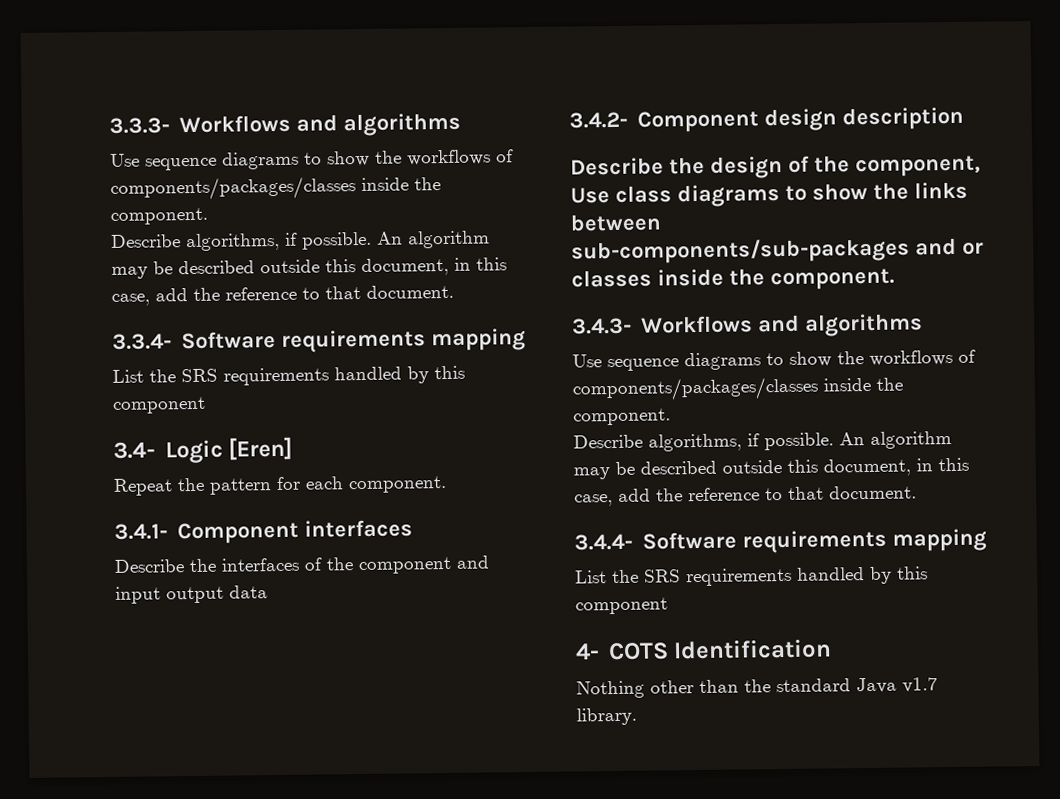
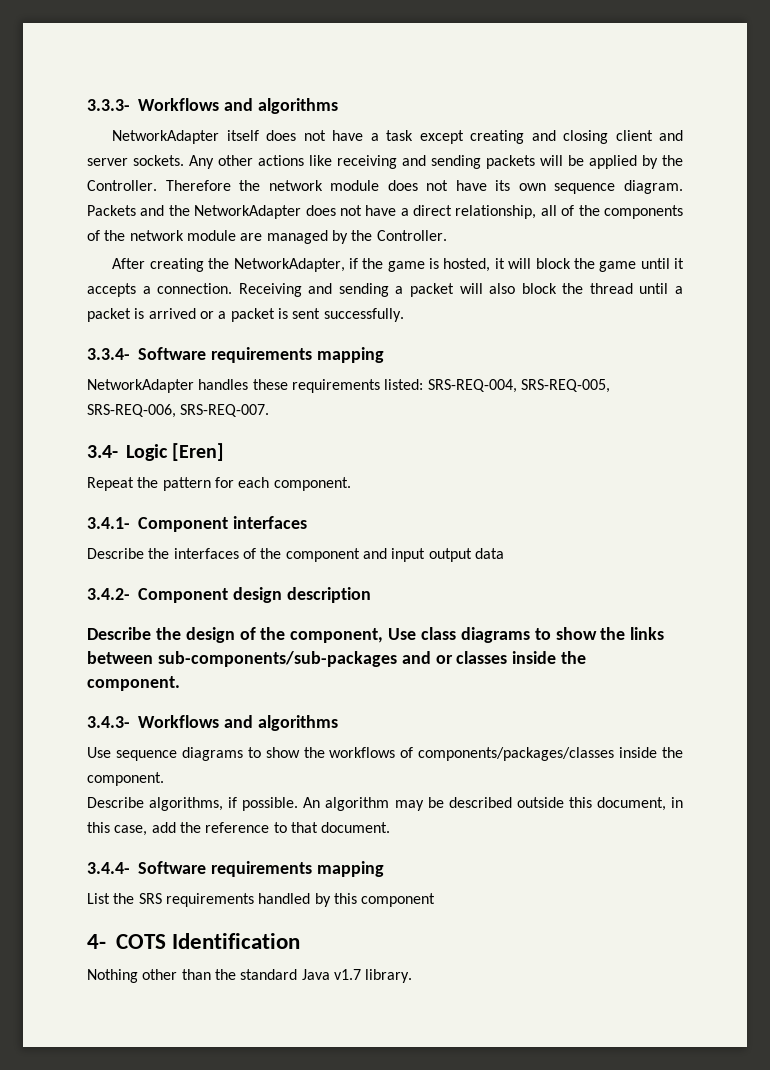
[110,149,514,171] [110,176,441,201] [110,207,208,225] [111,230,490,252] [111,257,507,279] [111,284,454,306] [112,328,526,353] [112,365,465,386] [112,396,206,414] Use sequence diagrams to show the workflows of components/packages/classes inside the component. // Describe algorithms, if possible. An algorithm may be described outside this document, in this case, add the reference to that document. // 3.3.4- Software requirements mapping // List the SRS requirements handled by this component -> [112,130,683,144] [87,155,683,169] [87,180,684,194] [87,205,684,219] [87,230,447,244] [112,258,684,272] [87,283,683,297] [87,308,404,322] [87,347,384,363] [87,379,610,393] [87,404,270,418] NetworkAdapter itself does not have a task except creating and closing client and server sockets. Any other actions like receiving and sending packets will be applied by the Controller. Therefore the network module does not have its own sequence diagram. Packets and the NetworkAdapter does not have a direct relationship, all of the components of the network module are managed by the Controller. // After creating the NetworkAdapter, if the game is hosted, it will block the game until it accepts a connection. Receiving and sending a packet will also block the thread until a packet is arrived or a packet is sent successfully. // 3.3.4- Software requirements mapping // NetworkAdapter handles these requirements listed: SRS-REQ-004, SRS-REQ-005, SRS-REQ-006, SRS-REQ-007.

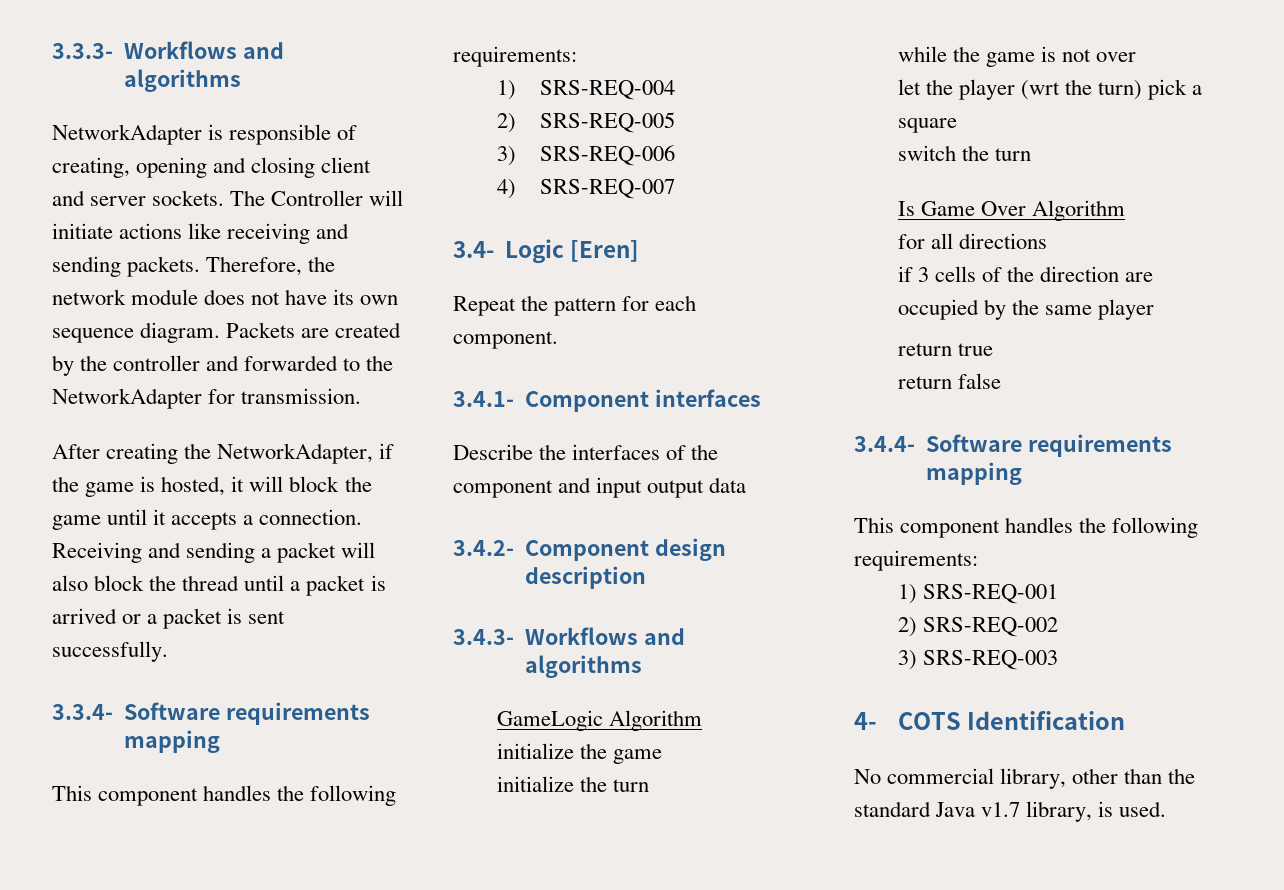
[226,130,525,144] itself does not have a task except creating -> [208,124,358,145] [52,157,208,178] is responsible of creating, opening
[189,155,253,169] Any other -> [230,190,404,206] [52,223,113,239] The Controller will initiate
[486,155,683,169] [87,180,231,191] packets will be applied by the Controller. Therefore -> [127,256,303,277] packets. Therefore,
[140,205,684,219] [87,230,447,244] and the NetworkAdapter does not have a direct relationship, all of the components of the network module are managed by the Controller. -> [301,322,402,338] [52,355,394,376] [52,388,362,409] are created by the controller and forwarded to the NetworkAdapter for transmission.
[87,379,610,393] [87,404,270,418] NetworkAdapter handles these requirements listed: SRS-REQ-004, SRS-REQ-005, SRS-REQ-006, SRS-REQ-007. -> [52,785,397,806] [453,46,577,67] [496,80,676,100] [496,112,676,133] [496,145,676,166] [496,179,676,199] This component handles the following requirements: // 1) SRS-REQ-004 // 2) SRS-REQ-005 // 3) SRS-REQ-006 // 4) SRS-REQ-007
[87,627,665,643] [87,651,587,667] [87,676,180,691] [87,715,338,731] [87,747,683,761] [87,772,164,786] [87,797,683,811] [87,822,391,836] [87,861,384,877] [87,893,436,907] Describe the design of the component, Use class diagrams to show the links between sub-components/sub-packages and or classes inside the component. // 3.4.3- Workflows and algorithms // Use sequence diagrams to show the workflows of components/packages/classes inside the component. // Describe algorithms, if possible. An algorithm may be described outside this document, in this case, add the reference to that document. // 3.4.4- Software requirements mapping // List the SRS requirements handled by this component -> [453,627,686,645] [525,655,643,678] [496,710,702,731] [496,743,662,764] [496,776,649,792] [897,46,1136,67] [897,79,1203,100] [897,118,957,133] [897,145,1031,161] [897,200,1125,221] [897,233,1047,249] [897,266,1154,282] [897,299,1154,320] [897,343,993,356] [897,373,1001,389] [854,434,1173,457] [926,462,1023,485] [854,517,1199,538] [854,550,978,571] [897,584,1058,604] [897,617,1058,637] [897,650,1058,670] 3.4.3- Workflows and algorithms // GameLogic Algorithm // initialize the game // initialize the turn // while the game is not over // let the player (wrt the turn) pick a square // switch the turn // Is Game Over Algorithm // for all directions // if 3 cells of the direction are occupied by the same player // return true // return false // 3.4.4- Software requirements mapping // This component handles the following requirements: // 1) SRS-REQ-001 // 2) SRS-REQ-002 // 3) SRS-REQ-003
[87,969,138,983] Nothing -> [854,768,1067,789] No commercial library,
[365,969,413,983] library. -> [1026,801,1167,822] library, is used.

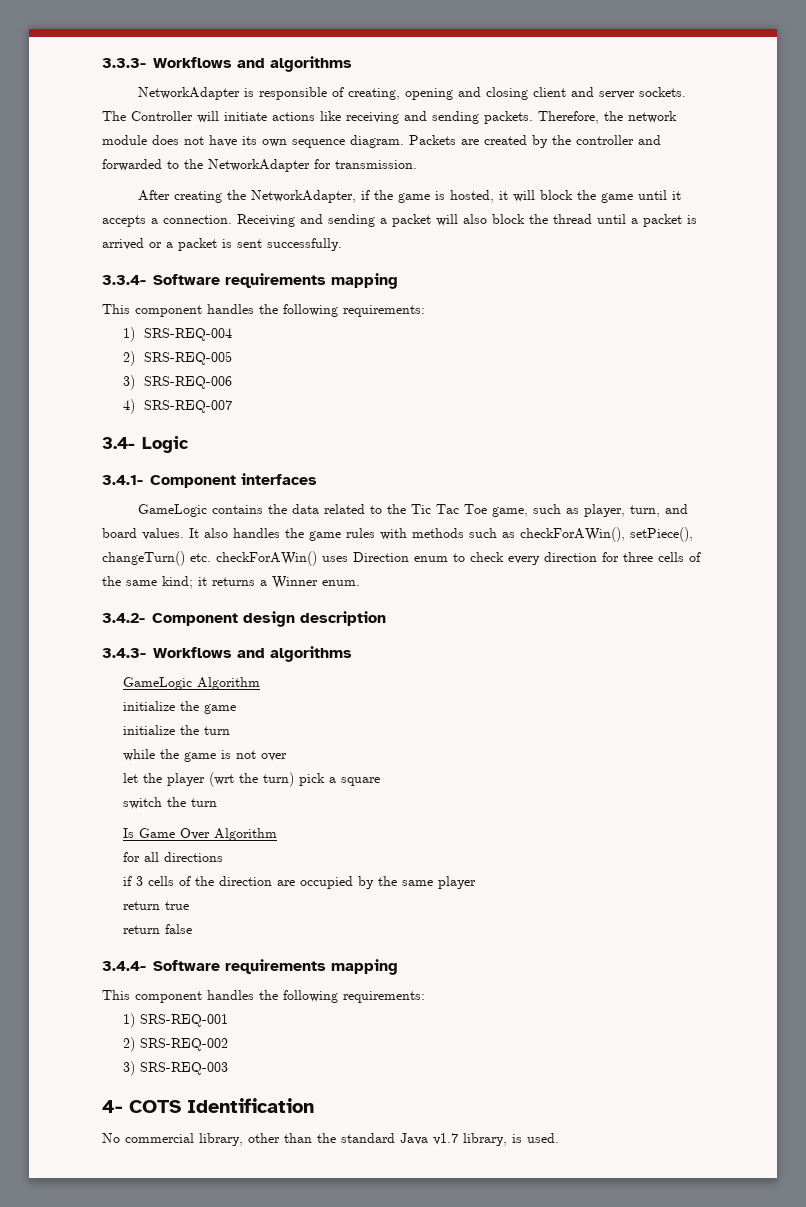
[570,240,640,262] [453,295,697,316] [453,331,558,349] [453,389,762,412] [453,444,719,460] [453,477,747,498] [Eren] // Repeat the pattern for each component. // 3.4.1- Component interfaces // Describe the interfaces of the component and input output data -> [102,473,317,488] [137,504,688,517] [102,527,693,542] [102,551,701,566] [102,576,360,589] // 3.4.1- Component interfaces // GameLogic contains the data related to the Tic Tac Toe game, such as player, turn, and board values. It also handles the game rules with methods such as checkForAWin(), setPiece(), changeTurn() etc. checkForAWin() uses Direction enum to check every direction for three cells of the same kind; it returns a Winner enum.

